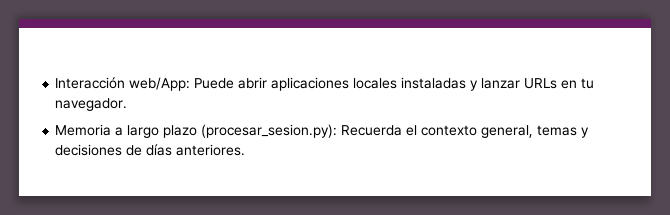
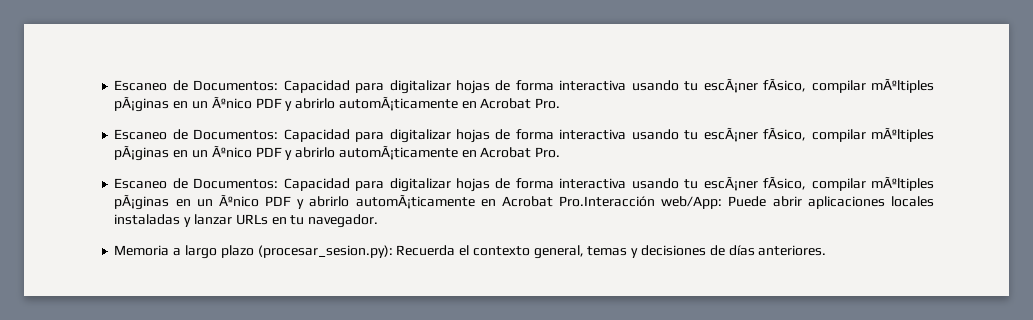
[55,77,126,89] Interacción -> [114,78,935,94] [114,96,561,112] [114,127,935,143] [114,145,561,161] [114,176,935,192] [114,194,656,210] Escaneo de Documentos: Capacidad para digitalizar hojas de forma interactiva usando tu escÃ¡ner fÃsico, compilar mÃºltiples pÃ¡ginas en un Ãºnico PDF y abrirlo automÃ¡ticamente en Acrobat Pro. // Escaneo de Documentos: Capacidad para digitalizar hojas de forma interactiva usando tu escÃ¡ner fÃsico, compilar mÃºltiples pÃ¡ginas en un Ãºnico PDF y abrirlo automÃ¡ticamente en Acrobat Pro. // Escaneo de Documentos: Capacidad para digitalizar hojas de forma interactiva usando tu escÃ¡ner fÃsico, compilar mÃºltiples pÃ¡ginas en un Ãºnico PDF y abrirlo automÃ¡ticamente en Acrobat Pro.Interacción

